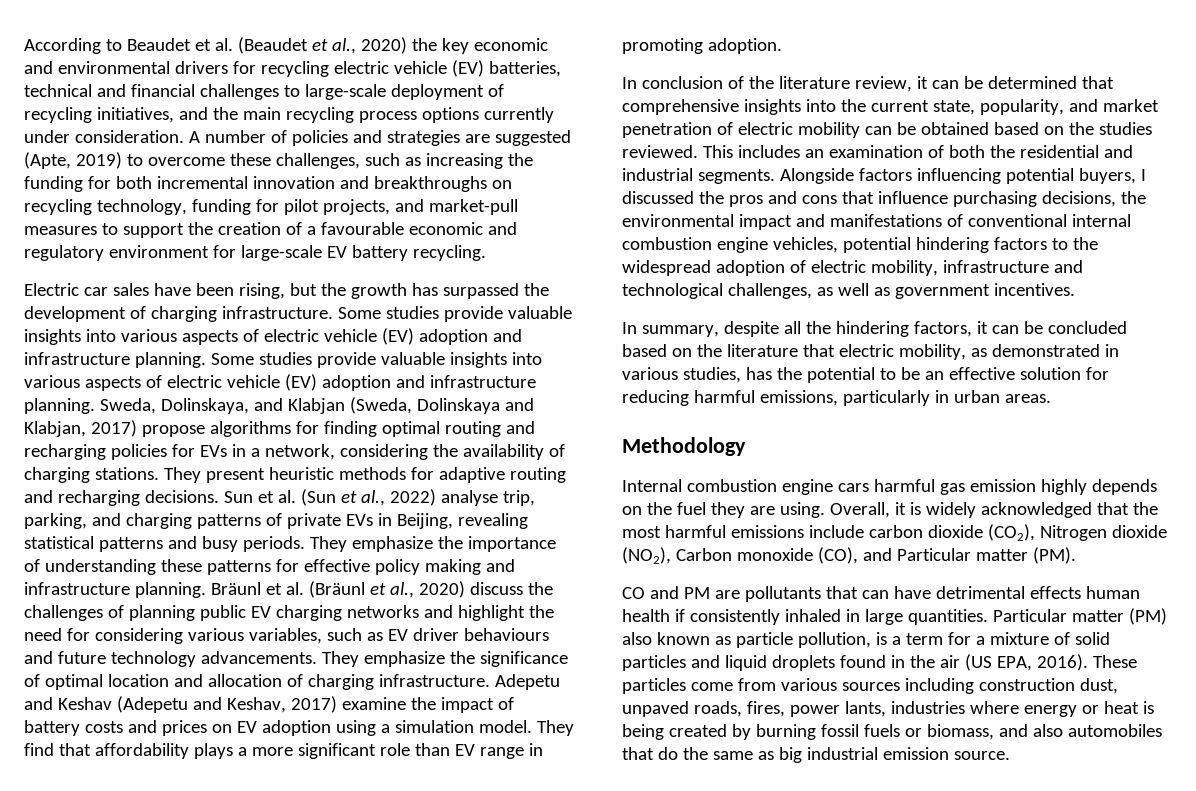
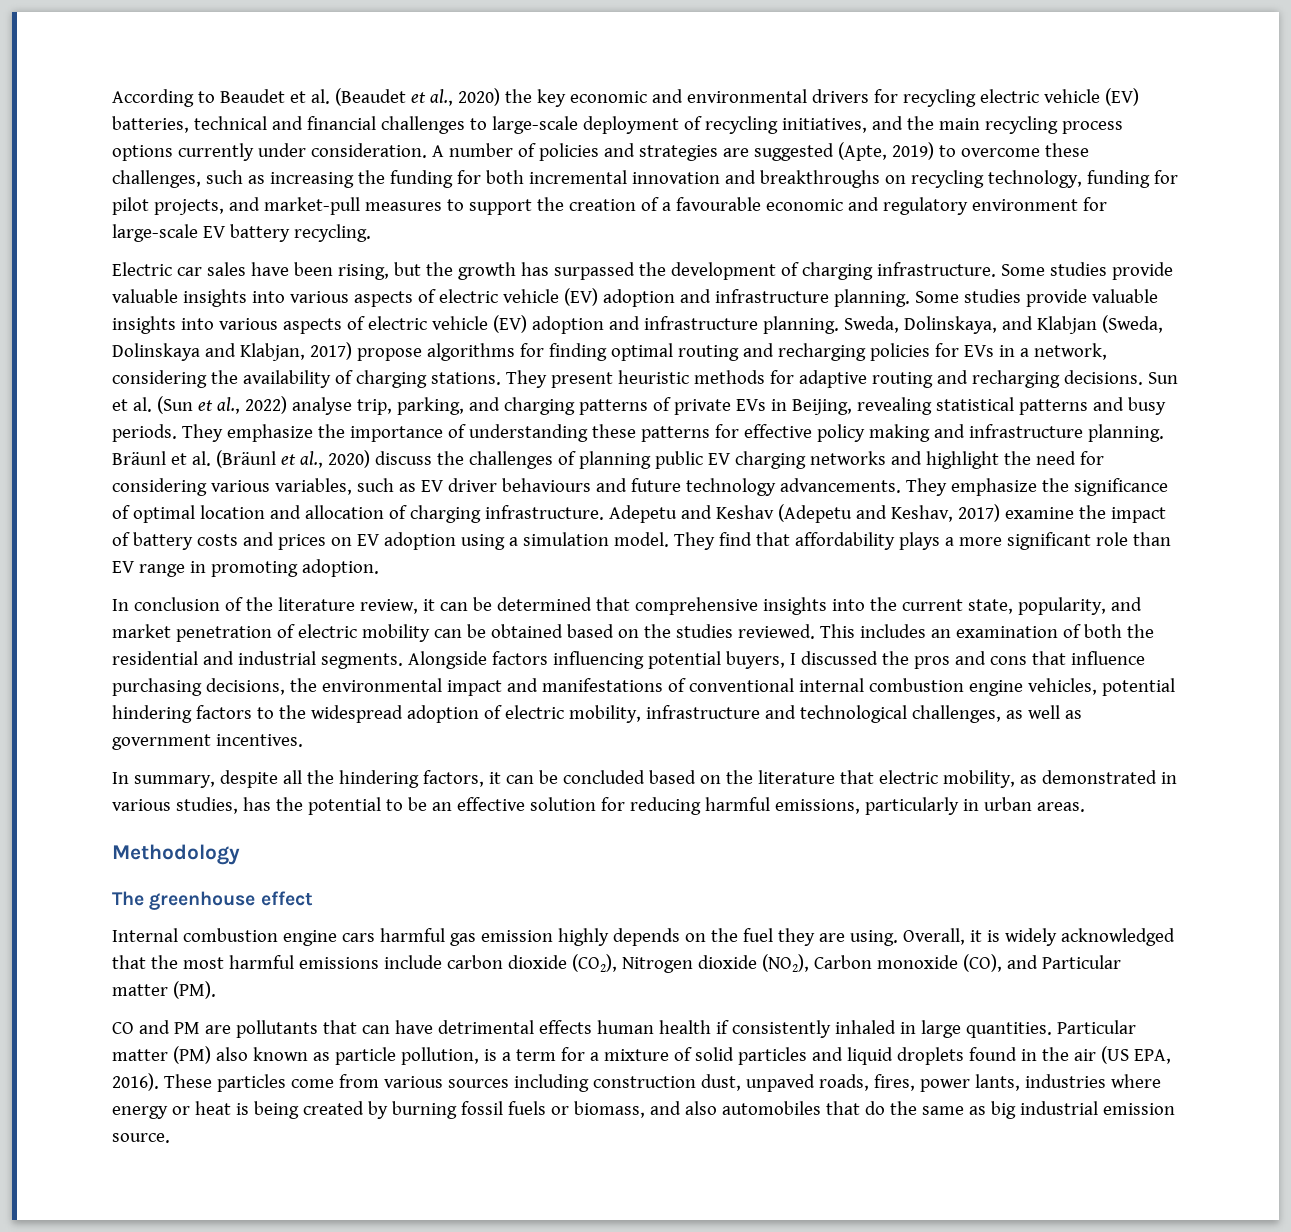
(746, 446) none -> [112,891,313,910] // The greenhouse effect

